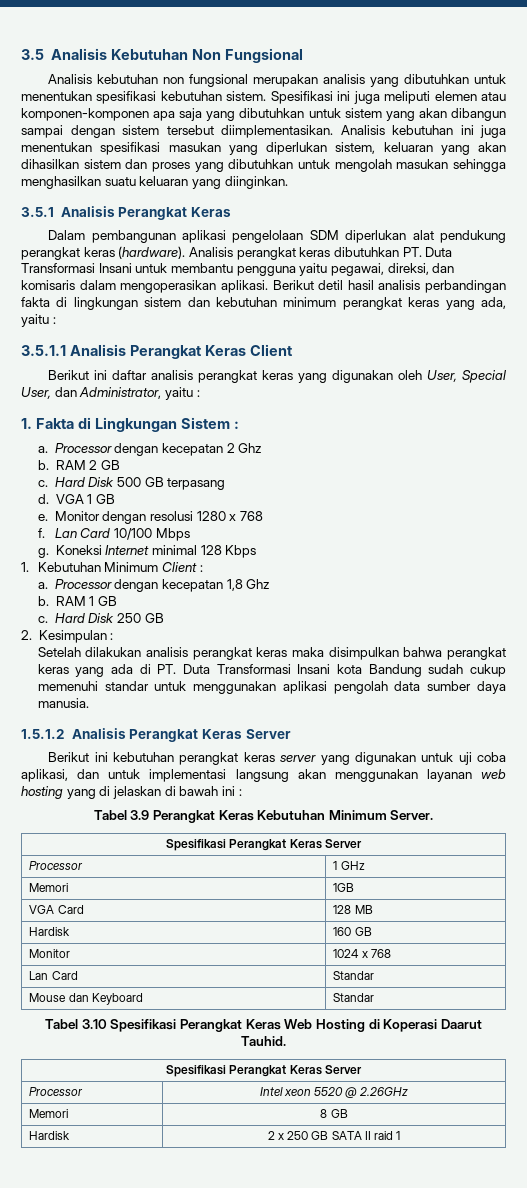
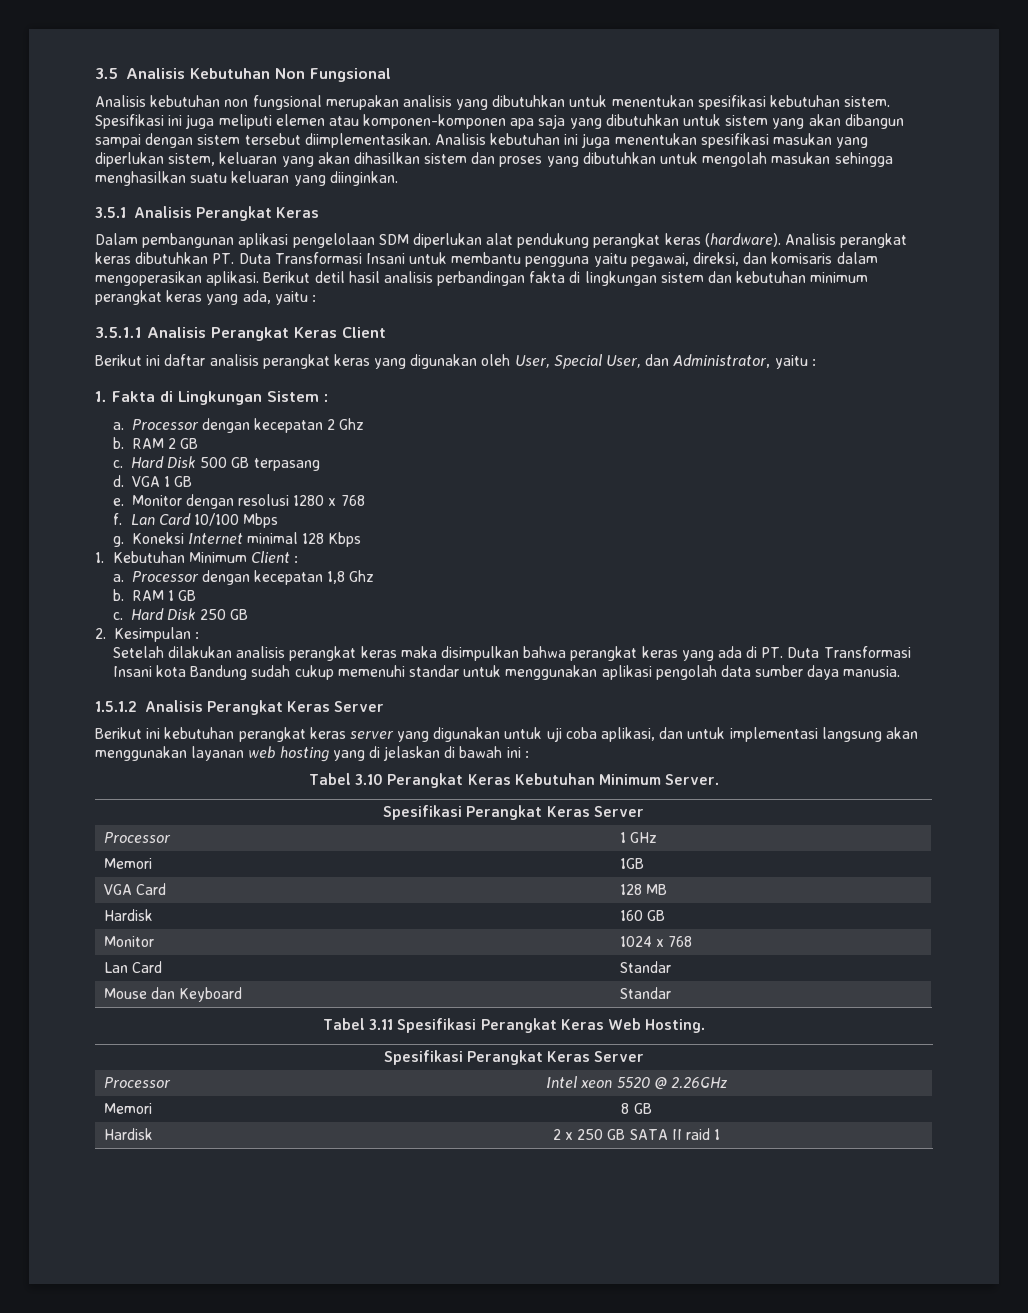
[130,810,150,820] 3.9 -> [355,774,384,785] 3.10
[81,1019,107,1029] 3.10 -> [369,1019,394,1030] 3.11
[315,1019,482,1032] [241,1036,286,1046] Hosting di Koperasi Daarut Tauhid. -> [645,1019,706,1033] Hosting.

